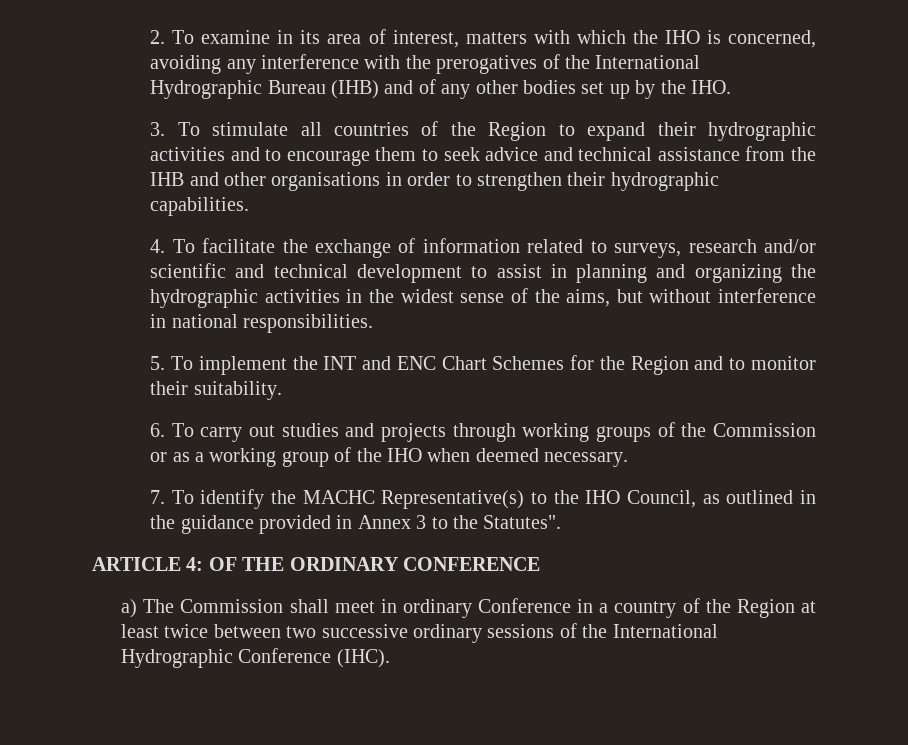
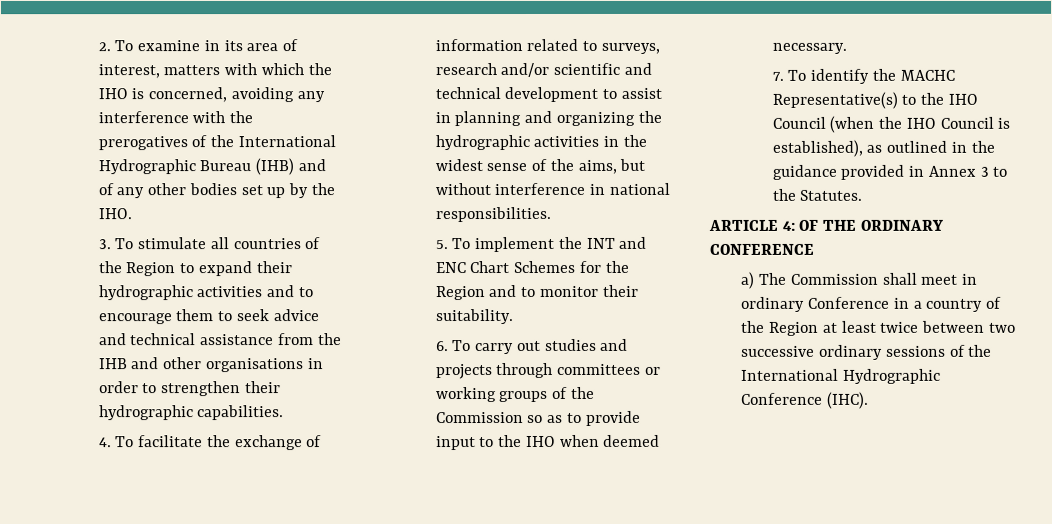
(516, 432) none -> [557,363,661,375] committees or
[150,447,352,467] or as a working group of -> [527,410,641,426] [435,436,495,451] so as to provide input to
[627,490,697,508] Council, -> [771,115,1011,133] [771,139,863,157] Council (when the IHO Council is established),
[483,515,562,529] Statutes". -> [799,189,863,201] Statutes.

